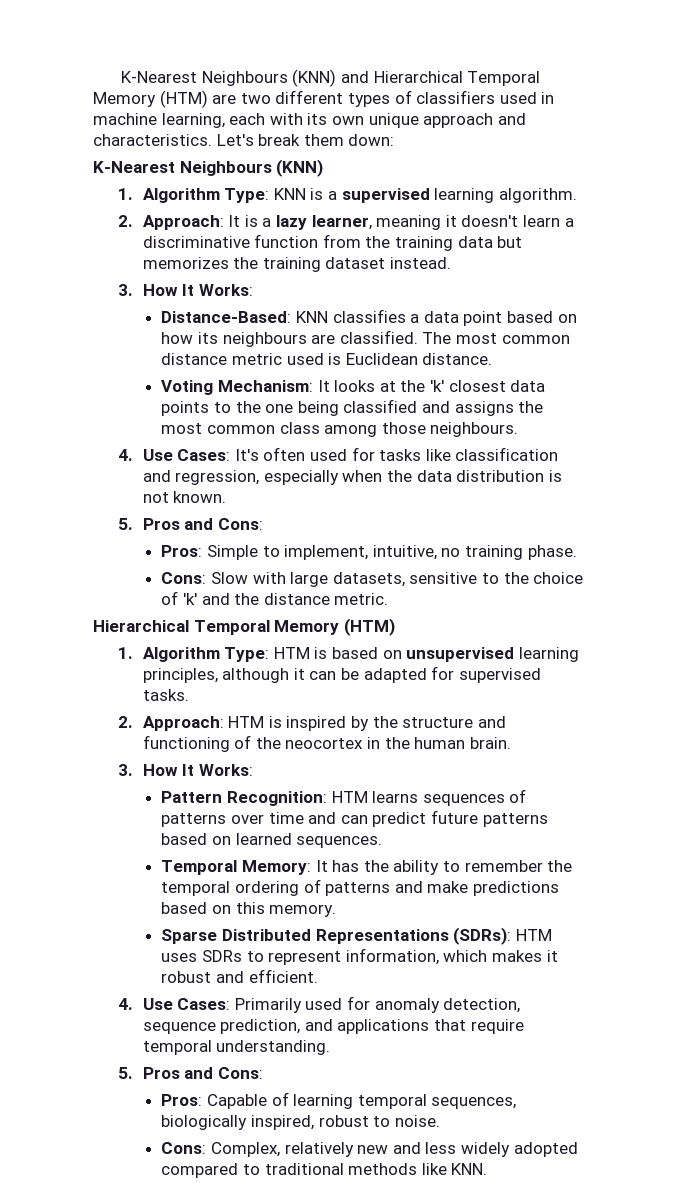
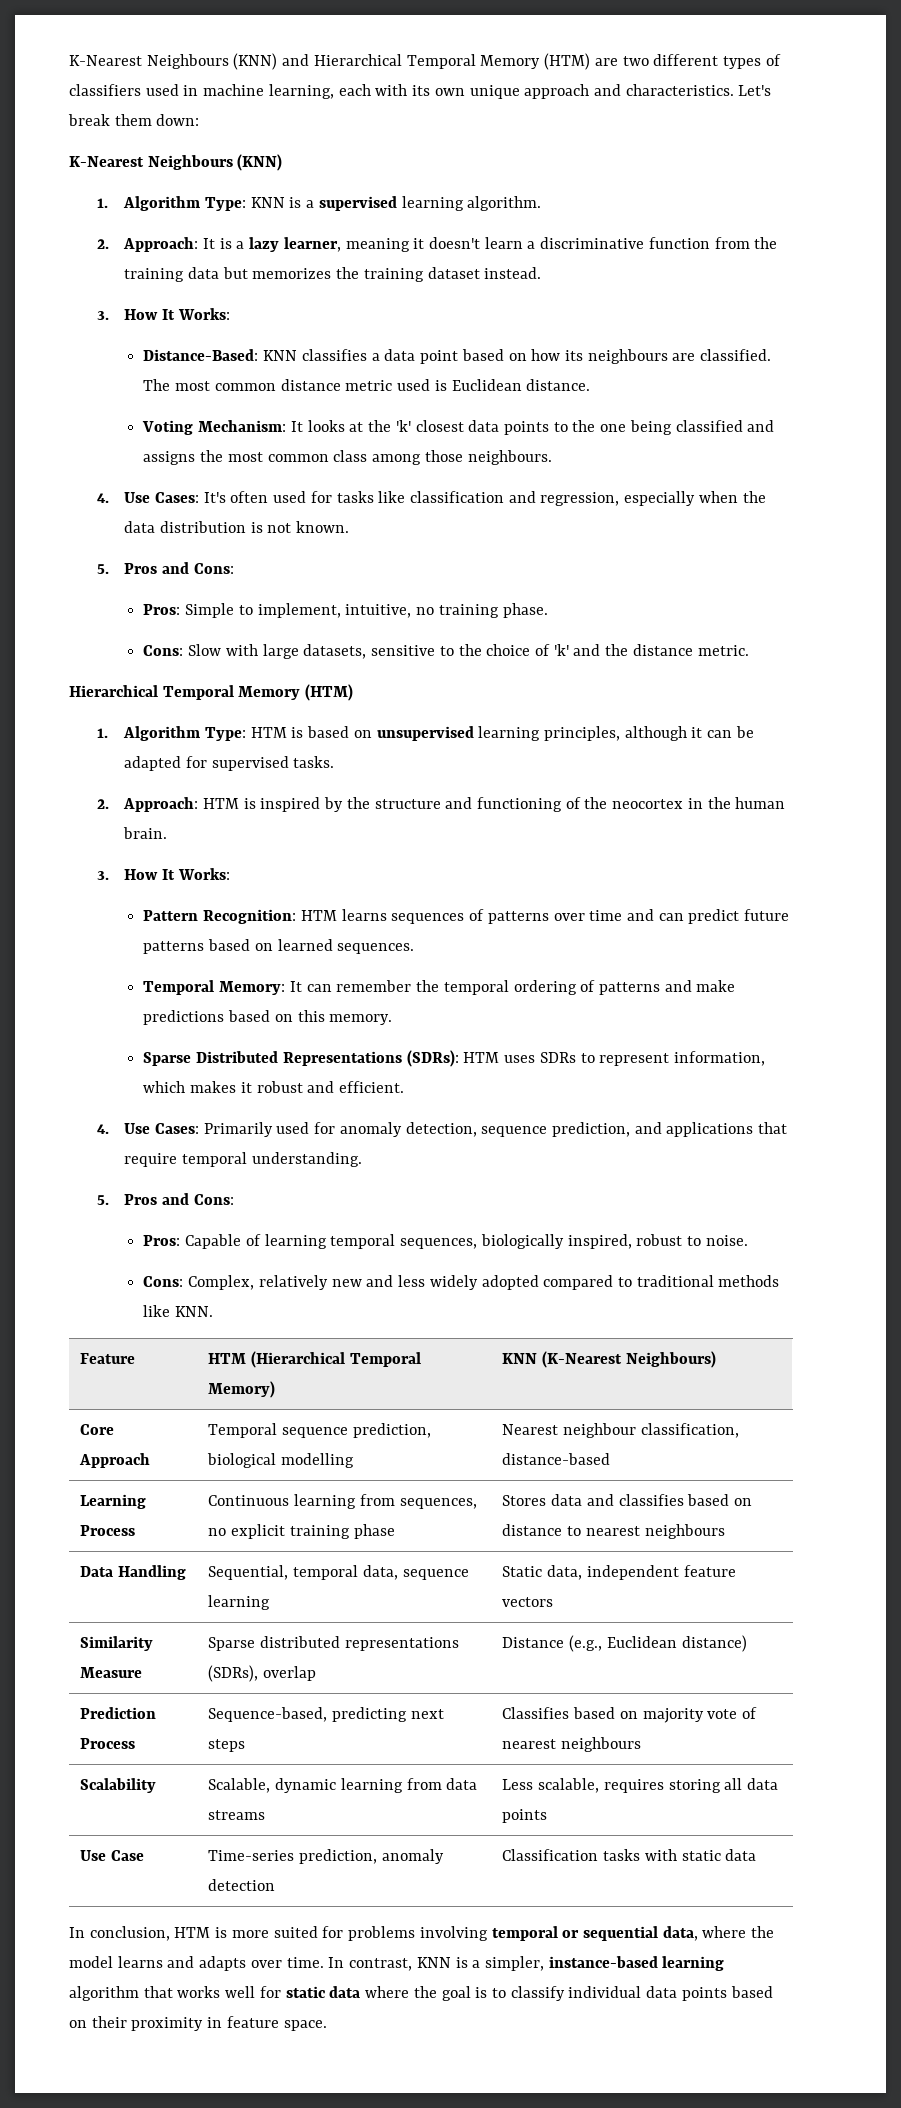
[332,860,460,875] has the ability to -> [306,984,332,992] can
(488, 1169) none -> [80,1353,136,1364] [208,1351,421,1368] [208,1381,276,1398] [502,1351,716,1368] [80,1424,115,1435] [79,1453,151,1468] [208,1423,431,1438] [207,1453,355,1468] [502,1423,739,1438] [502,1453,611,1465] [80,1494,147,1509] [80,1525,136,1536] [208,1494,477,1509] [208,1524,395,1539] [502,1494,753,1506] [502,1524,725,1539] [80,1565,187,1580] [208,1565,469,1580] [208,1595,271,1610] [502,1565,736,1580] [502,1597,554,1607] [80,1636,154,1651] [80,1667,143,1678] [208,1636,459,1651] [208,1665,317,1682] [502,1635,747,1652] [80,1707,157,1719] [80,1738,136,1749] [208,1707,444,1722] [208,1739,246,1752] [502,1707,758,1723] [502,1737,642,1752] [80,1778,157,1793] [208,1778,478,1793] [208,1810,266,1820] [502,1778,779,1793] [502,1809,548,1823] [80,1850,145,1861] [208,1849,444,1864] [208,1879,276,1891] [502,1849,757,1861] [69,1926,775,1941] [69,1956,725,1971] [69,1986,773,2001] [69,2016,327,2031] // Feature | HTM (Hierarchical Temporal Memory) | KNN (K-Nearest Neighbours) // Core Approach | Temporal sequence prediction, biological modelling | Nearest neighbour classification, distance-based // Learning Process | Continuous learning from sequences, no explicit training phase | Stores data and classifies based on distance to nearest neighbours // Data Handling | Sequential, temporal data, sequence learning | Static data, independent feature vectors // Similarity Measure | Sparse distributed representations (SDRs), overlap | Distance (e.g., Euclidean distance) // Prediction Process | Sequence-based, predicting next steps | Classifies based on majority vote of nearest neighbours // Scalability | Scalable, dynamic learning from data streams | Less scalable, requires storing all data points // Use Case | Time-series prediction, anomaly detection | Classification tasks with static data // In conclusion, HTM is more suited for problems involving temporal or sequential data, where the model learns and adapts over time. In contrast, KNN is a simpler, instance-based learning algorithm that works well for static data where the goal is to classify individual data points based on their proximity in feature space.

